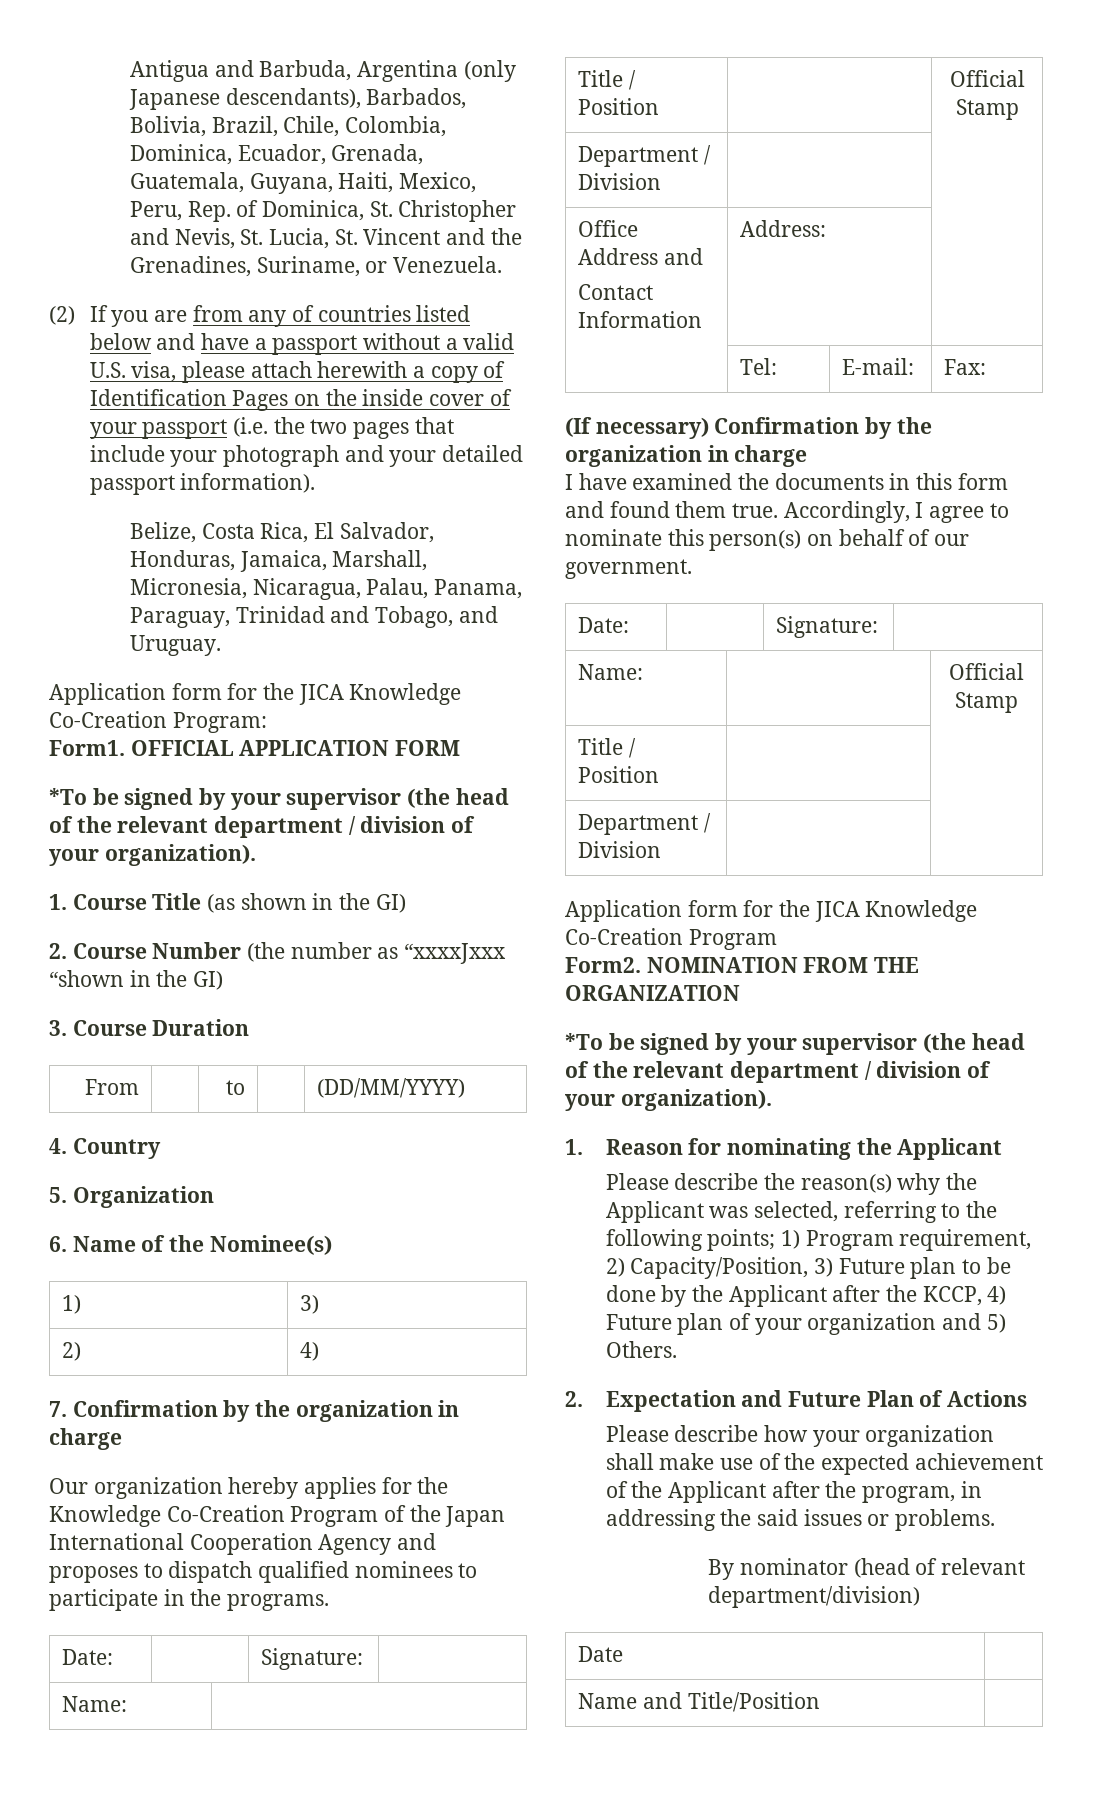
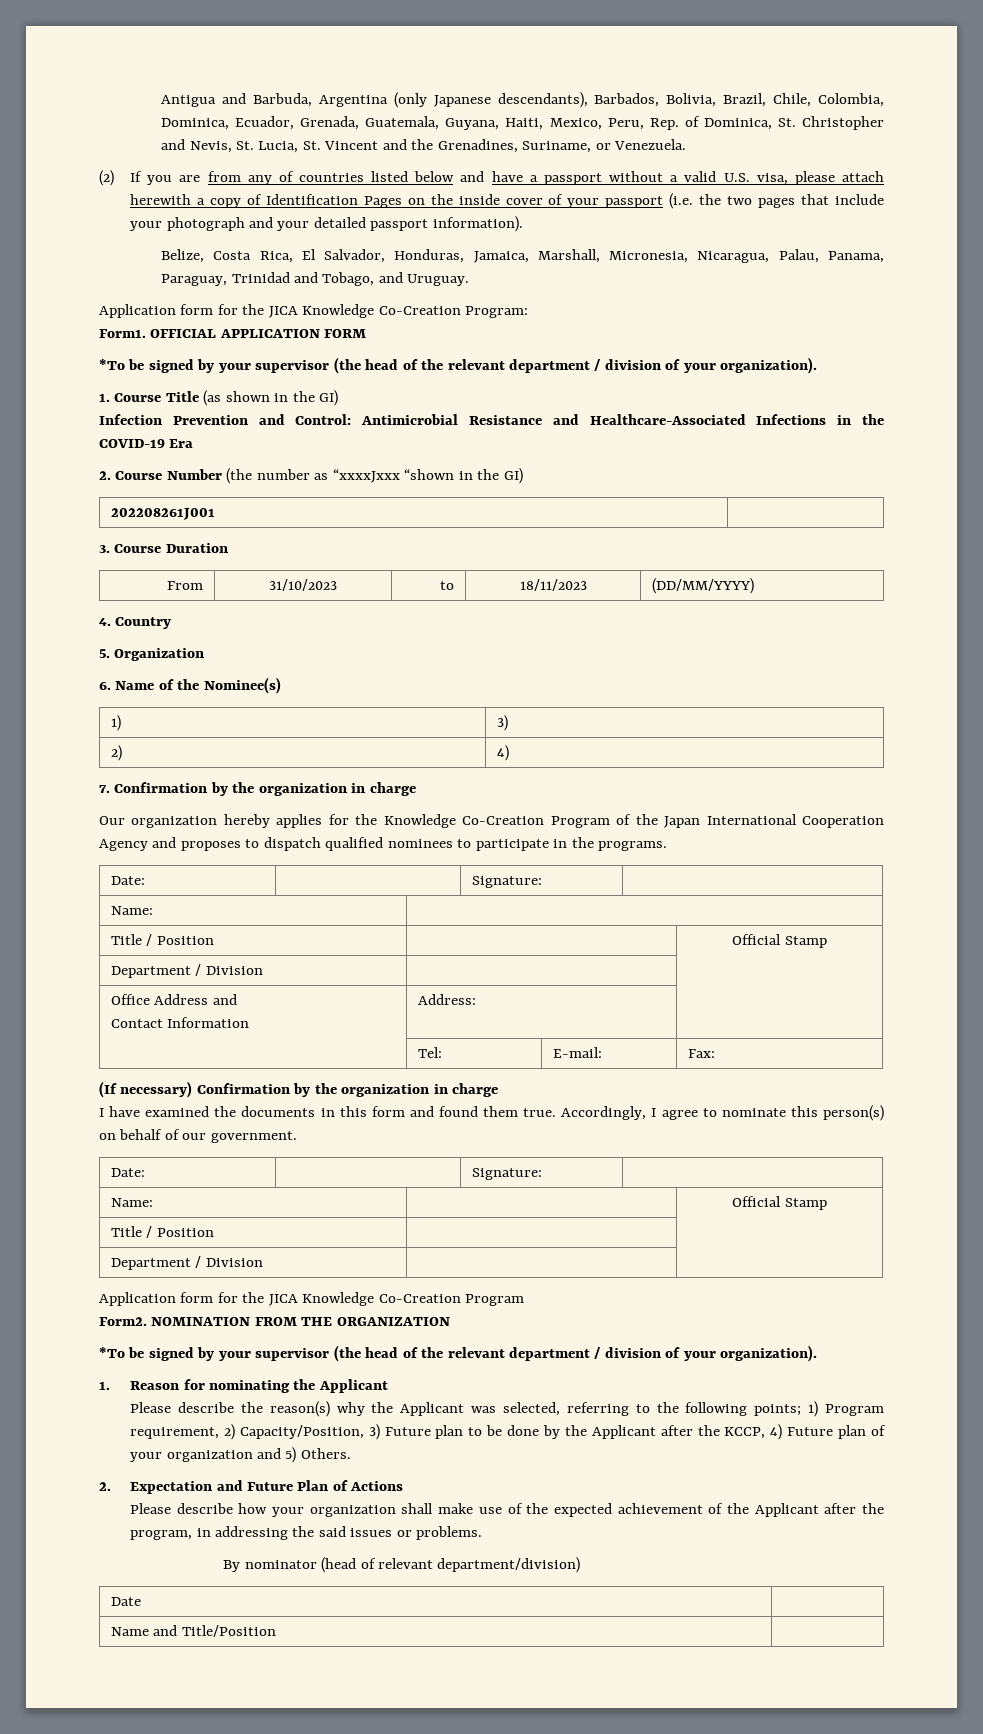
(406, 903) none -> [99,414,884,425] [99,439,194,448] // Infection Prevention and Control: Antimicrobial Resistance and Healthcare-Associated Infections in the COVID-19 Era
(224, 980) none -> [110,508,215,520] // 202208261J001 |
(139, 1087) none -> [269,579,337,591] 31/10/2023
(245, 1087) none -> [519,579,587,591] 18/11/2023

